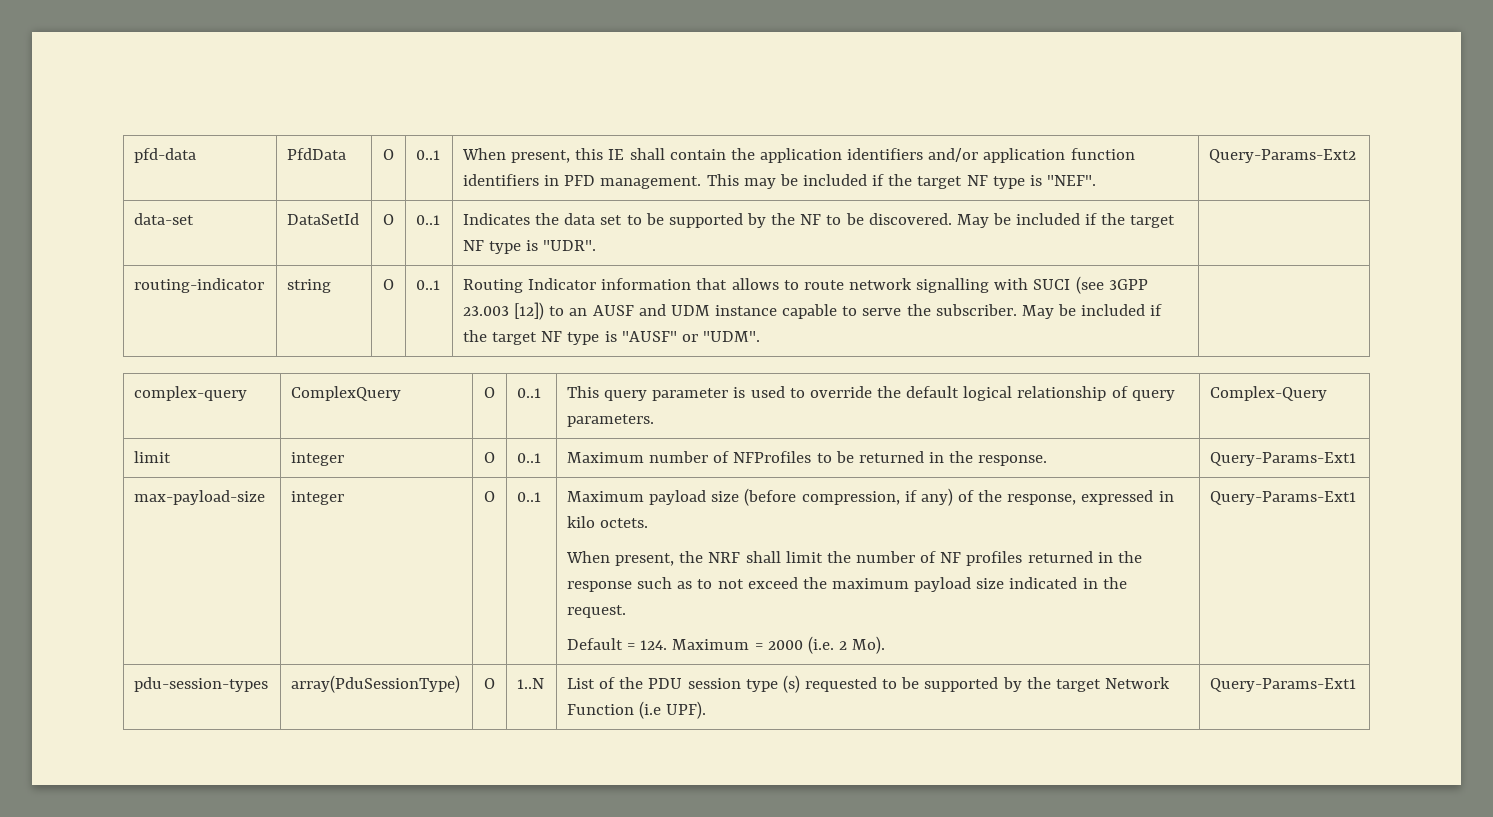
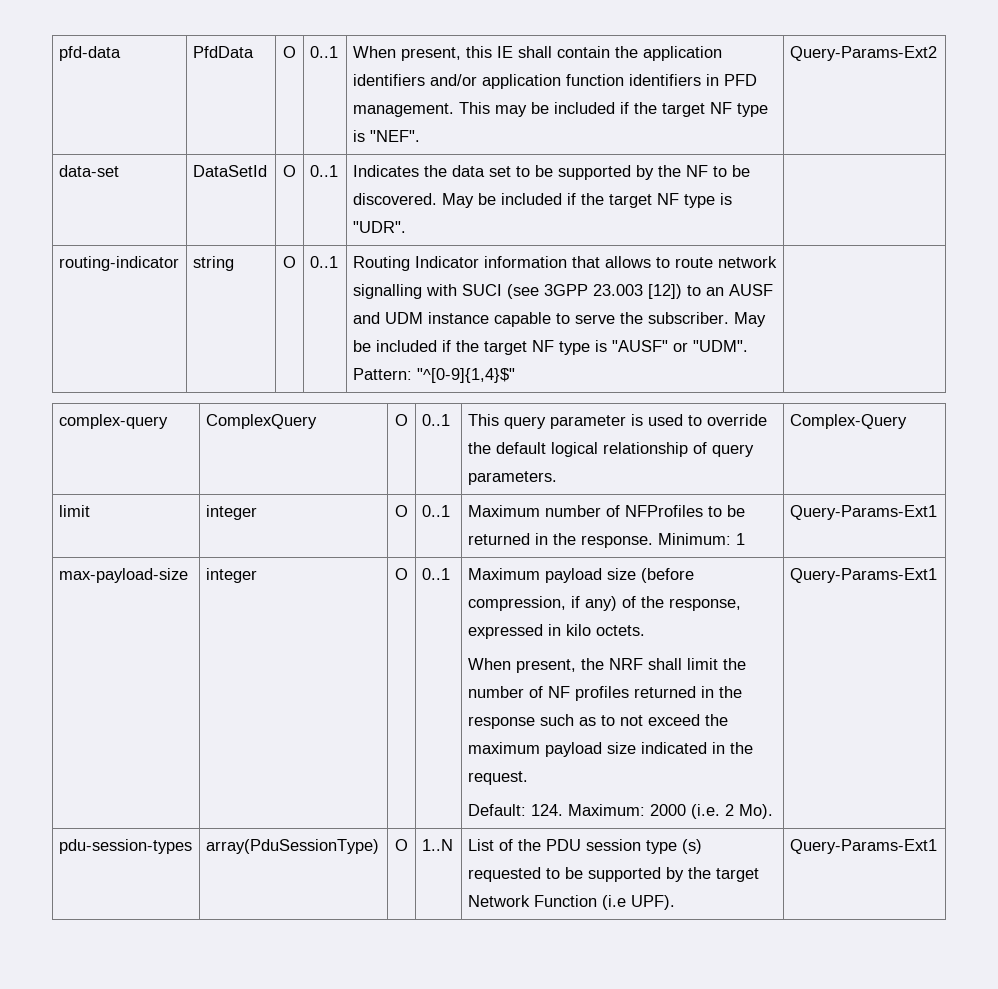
(761, 336) none -> [352,368,515,383] Pattern: "^[0-9]{1,4}$"
(1048, 460) none -> [657,533,745,545] Minimum: 1
[567,638,763,650] Default = 124. Maximum = -> [467,804,645,816] Default: 124. Maximum:

